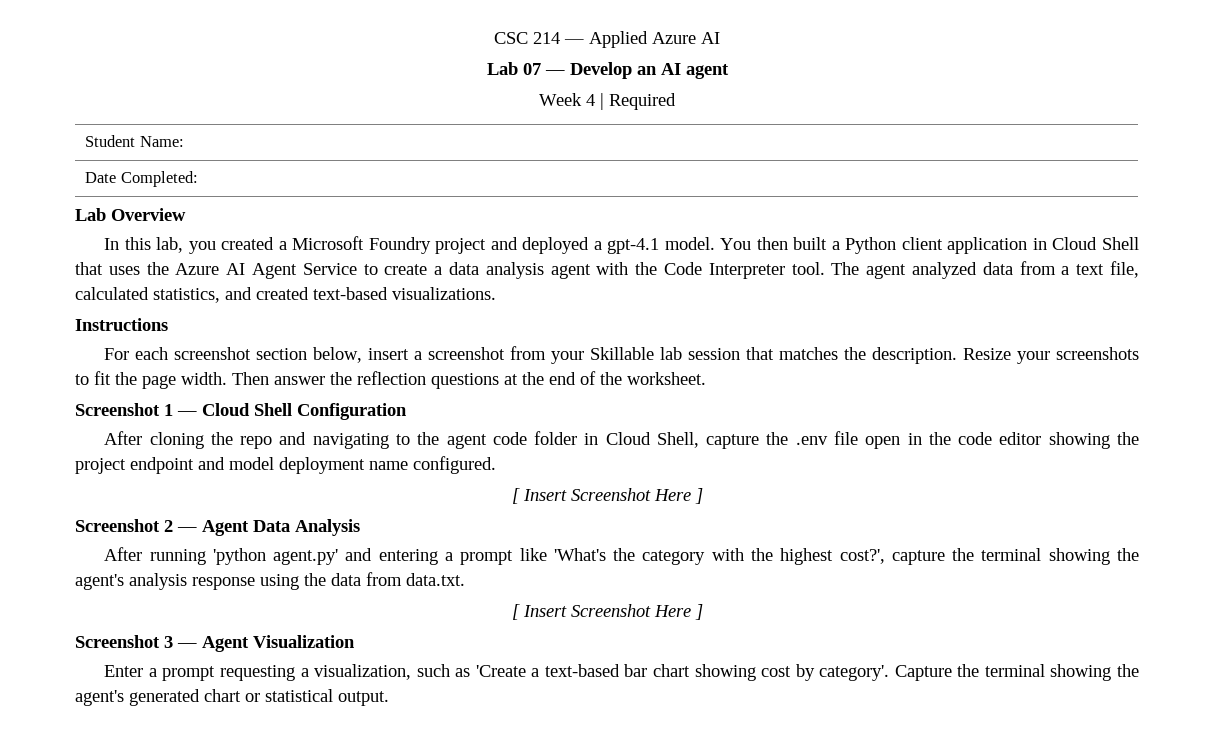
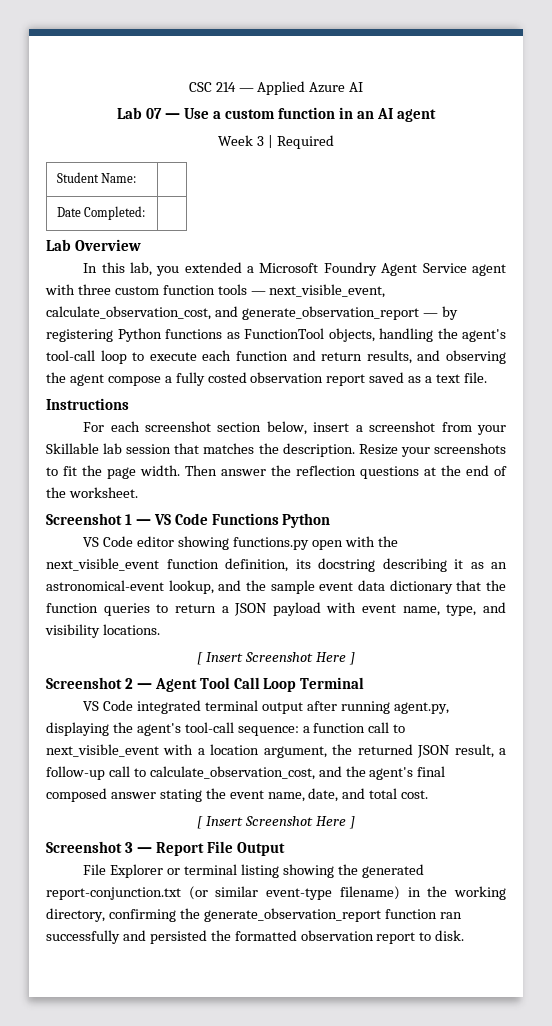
[569,62,632,79] Develop -> [184,107,353,119] Use a custom function in
[586,94,595,106] 4 -> [257,136,265,146] 3
[221,237,275,250] created -> [184,262,242,273] extended
[435,237,1139,254] [75,261,1139,279] [75,287,496,303] project and deployed a gpt-4.1 model. You then built a Python client application in Cloud Shell that uses the Azure AI Agent Service to create a data analysis agent with the Code Interpreter tool. The agent analyzed data from a text file, calculated statistics, and created text-based visualizations. -> [381,263,506,276] [45,284,386,298] [46,306,458,320] [46,328,506,342] [46,350,507,364] [46,372,487,386] Agent Service agent with three custom function tools — next_visible_event, calculate_observation_cost, and generate_observation_report — by registering Python functions as FunctionTool objects, handling the agent's tool-call loop to execute each function and return results, and observing the agent compose a fully costed observation report saved as a text file.
[202,403,407,420] [104,431,1139,449] [75,456,496,474] Cloud Shell Configuration // After cloning the repo and navigating to the agent code folder in Cloud Shell, capture the .env file open in the code editor showing the project endpoint and model deployment name configured. -> [153,513,331,528] [83,536,398,550] [46,558,507,572] [46,580,507,594] [46,602,506,616] [45,624,160,638] VS Code Functions Python // VS Code editor showing functions.py open with the next_visible_event function definition, its docstring describing it as an astronomical-event lookup, and the sample event data dictionary that the function queries to return a JSON payload with event name, type, and visibility locations.
[253,519,360,536] [104,547,1140,565] [75,572,465,590] Data Analysis // After running 'python agent.py' and entering a prompt like 'What's the category with the highest cost?', capture the terminal showing the agent's analysis response using the data from data.txt. -> [199,677,365,692] [83,700,449,714] [46,722,406,736] [46,744,507,758] [46,766,446,780] [46,788,429,802] Tool Call Loop Terminal // VS Code integrated terminal output after running agent.py, displaying the agent's tool-call sequence: a function call to next_visible_event with a location argument, the returned JSON result, a follow-up call to calculate_observation_cost, and the agent's final composed answer stating the event name, date, and total cost.
[202,635,355,652] [104,664,1140,681] [75,689,389,706] Agent Visualization // Enter a prompt requesting a visualization, such as 'Create a text-based bar chart showing cost by category'. Capture the terminal showing the agent's generated chart or statistical output. -> [155,841,285,856] [83,864,424,878] [46,886,507,900] [46,908,462,922] [46,930,465,944] Report File Output // File Explorer or terminal listing showing the generated report-conjunction.txt (or similar event-type filename) in the working directory, confirming the generate_observation_report function ran successfully and persisted the formatted observation report to disk.

